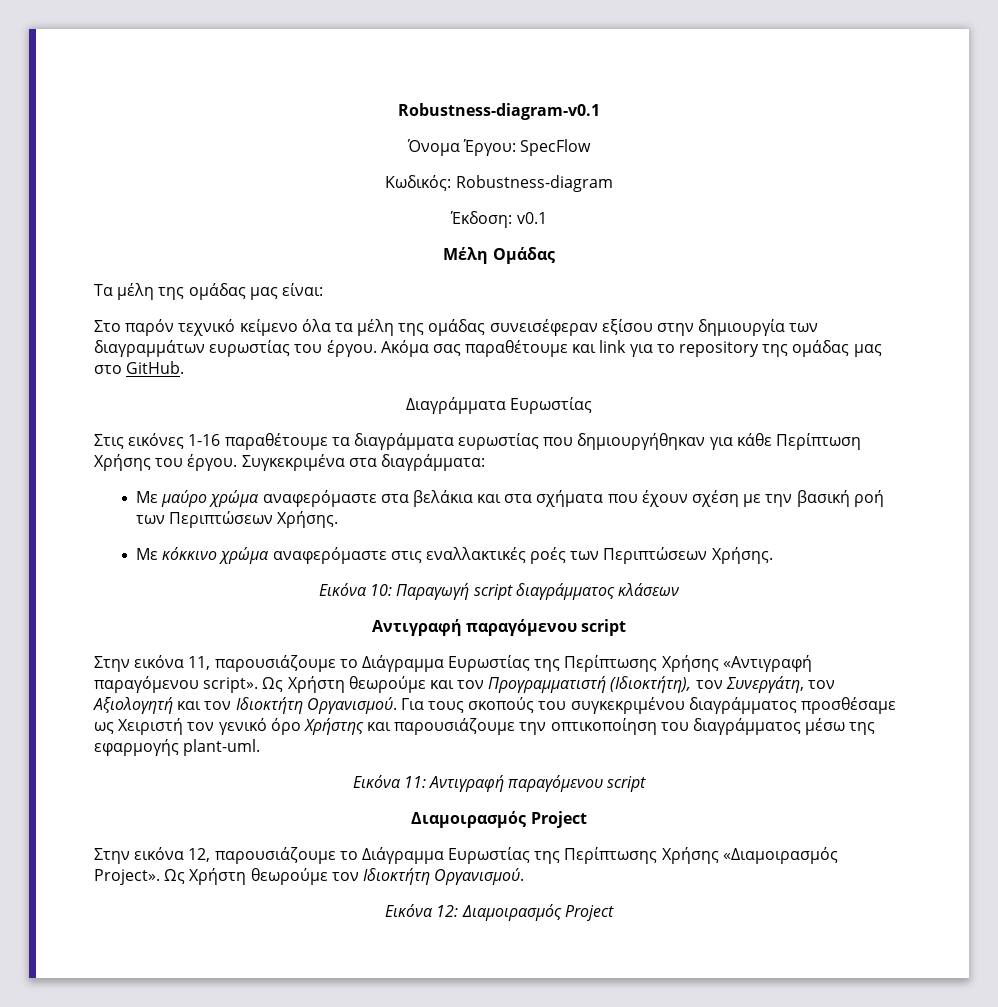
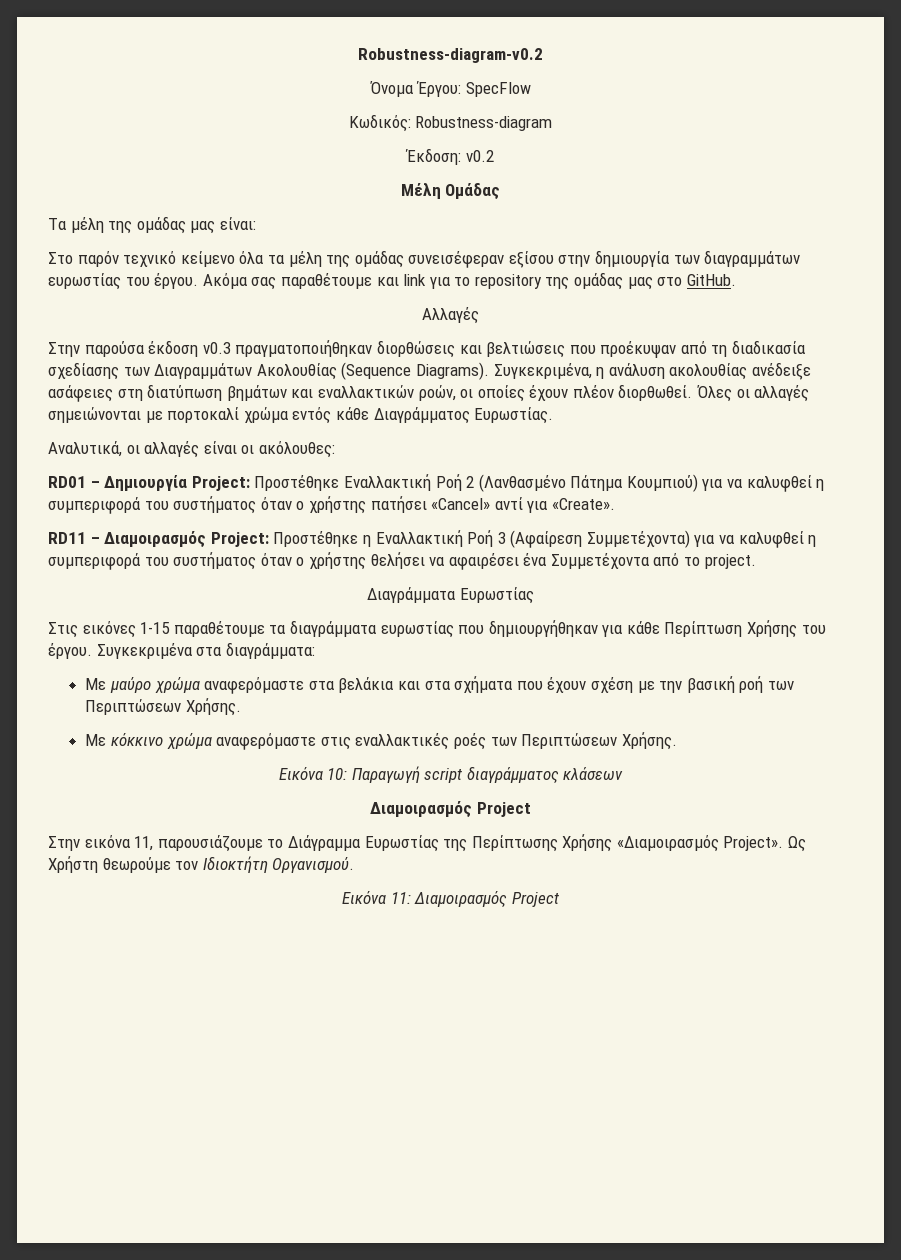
[398,103,600,120] Robustness-diagram-v0.1 -> [358,48,543,63] Robustness-diagram-v0.2
[516,212,547,224] v0.1 -> [465,150,494,162] v0.2
(185, 367) none -> [422,307,479,324] [48,340,807,358] [48,362,811,380] [48,384,810,402] [48,407,554,424] [48,441,335,458] [48,474,825,492] [48,496,615,514] [48,530,817,548] [48,552,756,570] // Αλλαγές // Στην παρούσα έκδοση v0.3 πραγματοποιήθηκαν διορθώσεις και βελτιώσεις που προέκυψαν από τη διαδικασία σχεδίασης των Διαγραμμάτων Ακολουθίας (Sequence Diagrams). Συγκεκριμένα, η ανάλυση ακολουθίας ανέδειξε ασάφειες στη διατύπωση βημάτων και εναλλακτικών ροών, οι οποίες έχουν πλέον διορθωθεί. Όλες οι αλλαγές σημειώνονται με πορτοκαλί χρώμα εντός κάθε Διαγράμματος Ευρωστίας. // Αναλυτικά, οι αλλαγές είναι οι ακόλουθες: // RD01 – Δημιουργία Project: Προστέθηκε Εναλλακτική Ροή 2 (Λανθασμένο Πάτημα Κουμπιού) για να καλυφθεί η συμπεριφορά του συστήματος όταν ο χρήστης πατήσει «Cancel» αντί για «Create». // RD11 – Διαμοιρασμός Project: Προστέθηκε η Εναλλακτική Ροή 3 (Αφαίρεση Συμμετέχοντα) για να καλυφθεί η συμπεριφορά του συστήματος όταν ο χρήστης θελήσει να αφαιρέσει ένα Συμμετέχοντα από το project.
[188,434,221,446] 1-16 -> [140,622,171,634] 1-15
[371,619,627,636] [94,655,812,672] [94,676,836,693] [93,697,897,714] [94,718,876,735] [94,739,261,756] [352,775,647,792] // Αντιγραφή παραγόμενου script // Στην εικόνα 11, παρουσιάζουμε το Διάγραμμα Ευρωστίας της Περίπτωσης Χρήσης «Αντιγραφή παραγόμενου script». Ως Χρήστη θεωρούμε και τον Προγραμματιστή (Ιδιοκτήτη), τον Συνεργάτη, τον Αξιολογητή και τον Ιδιοκτήτη Οργανισμού. Για τους σκοπούς του συγκεκριμένου διαγράμματος προσθέσαμε ως Χειριστή τον γενικό όρο Χρήστης και παρουσιάζουμε την οπτικοποίηση του διαγράμματος μέσω της εφαρμογής plant-uml. // Εικόνα 11: Αντιγραφή παραγόμενου script -> (624, 773) none
[188,848,211,862] 12, -> [134,836,154,851] 11,
[436,905,459,917] 12: -> [390,892,411,904] 11:

